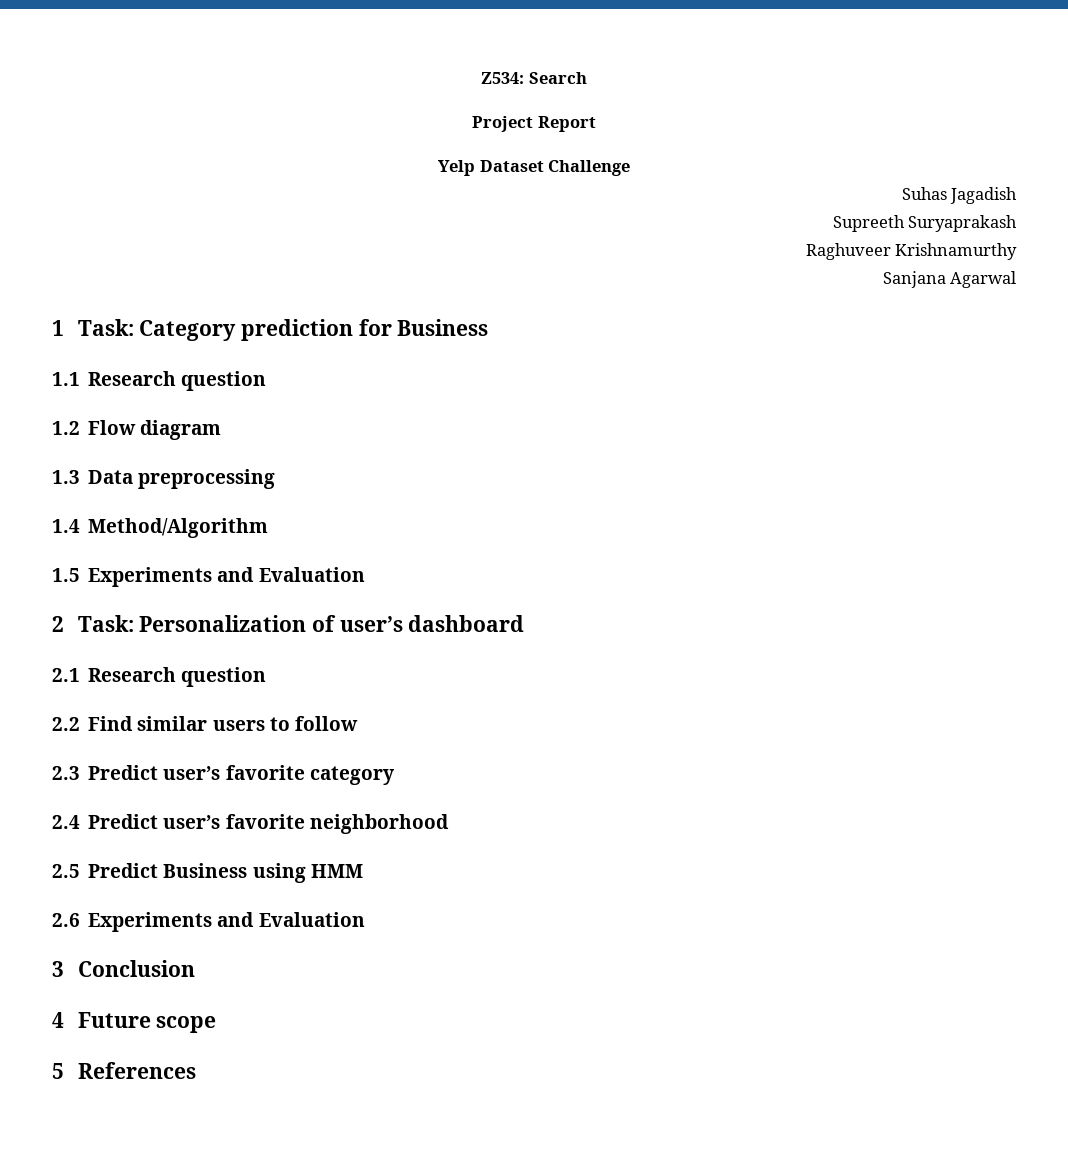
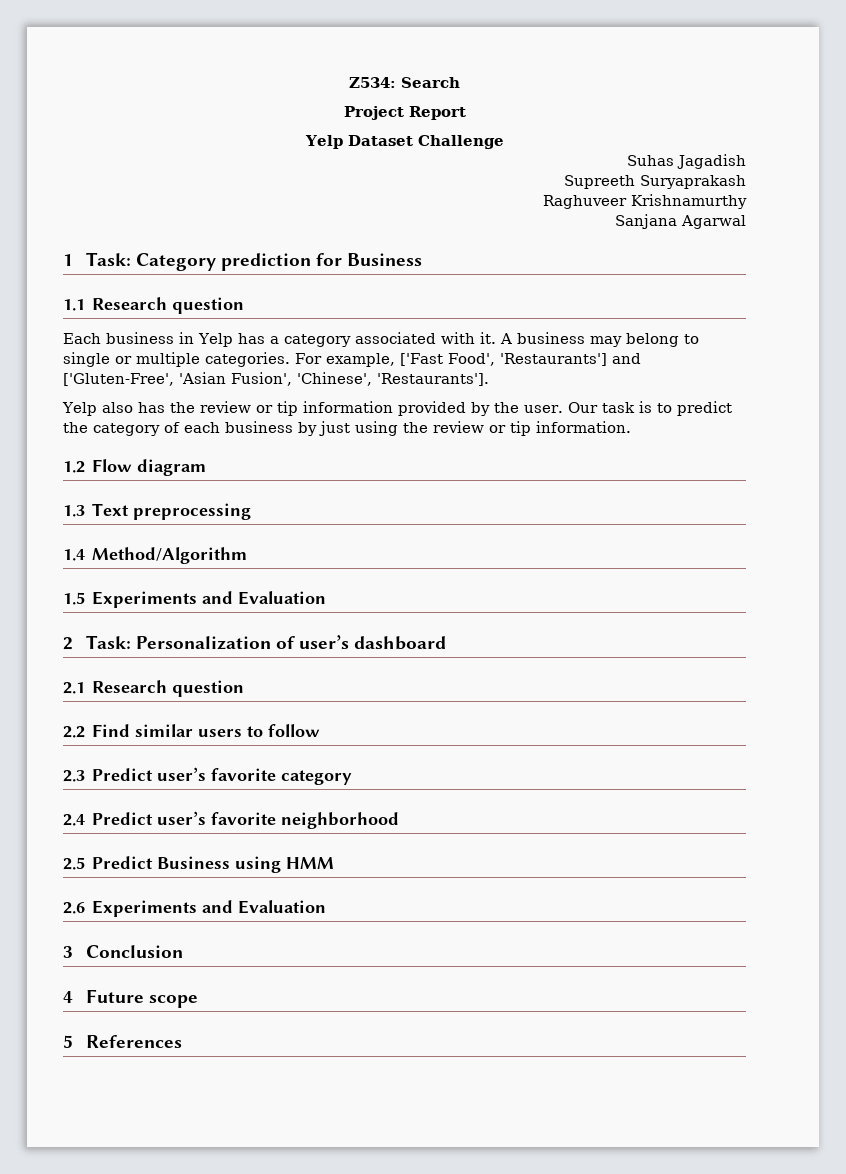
(267, 381) none -> [63,332,699,347] [63,352,641,367] [63,372,489,386] [62,401,732,416] [63,421,631,436] // Each business in Yelp has a category associated with it. A business may belong to single or multiple categories. For example, ['Fast Food', 'Restaurants'] and ['Gluten-Free', 'Asian Fusion', 'Chinese', 'Restaurants']. // Yelp also has the review or tip information provided by the user. Our task is to predict the category of each business by just using the review or tip information.
[88,470,134,484] Data -> [92,503,130,516] Text

